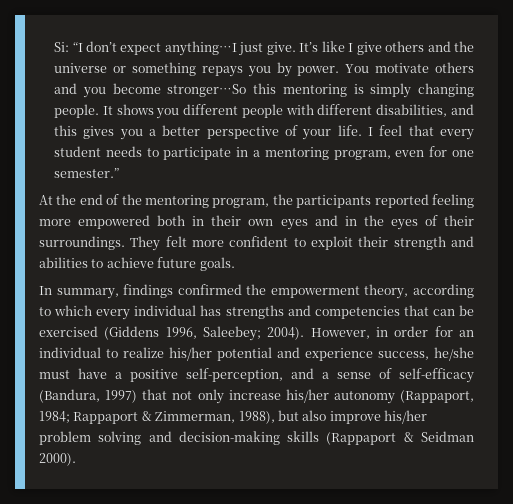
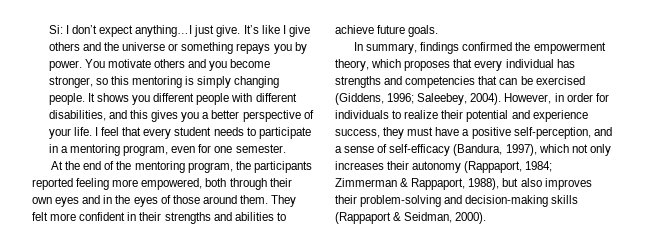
[72,42,83,52] “I -> [65,25,69,34] I
[167,84,247,97] stronger…So -> [48,76,108,88] stronger, so
[54,168,120,178] semester.” -> [235,144,286,153] semester.
[78,215,205,229] empowered both in -> [141,178,267,190] empowered, both through
[443,215,474,226] [39,236,125,250] their surroundings. -> [172,195,268,204] those around them.
[293,236,446,250] to exploit their strength -> [127,212,211,224] in their strengths
[413,284,474,298] [39,305,93,316] according to which -> [371,59,473,71] which proposes that
[104,326,261,341] (Giddens 1996, Saleebey; -> [335,93,468,105] (Giddens, 1996; Saleebey,
[458,330,474,337] [39,347,101,358] an individual -> [335,110,389,119] individuals
[169,347,212,361] his/her -> [441,110,464,119] their
[434,347,474,361] he/she -> [383,127,405,139] they
[105,389,474,404] [39,410,427,424] [39,431,142,445] 1997) that not only increase his/her autonomy (Rappaport, 1984; Rappaport & Zimmerman, 1988), but also improve his/her problem solving -> [505,144,611,156] [335,161,553,173] [335,178,592,190] [335,195,442,207] 1997), which not only increases their autonomy (Rappaport, 1984; Zimmerman & Rappaport, 1988), but also improves their problem-solving
[420,431,474,442] Seidman -> [404,212,453,223] Seidman,

